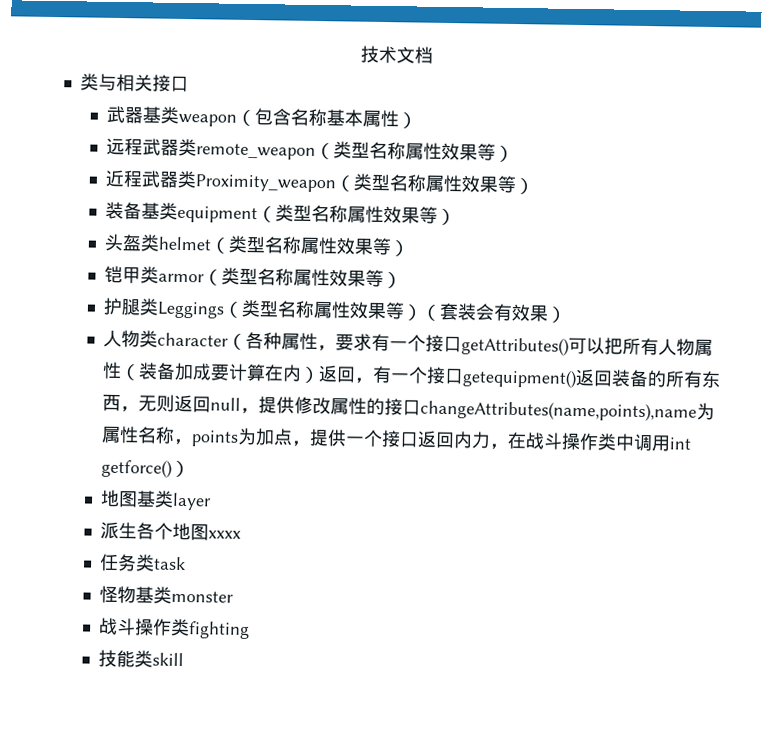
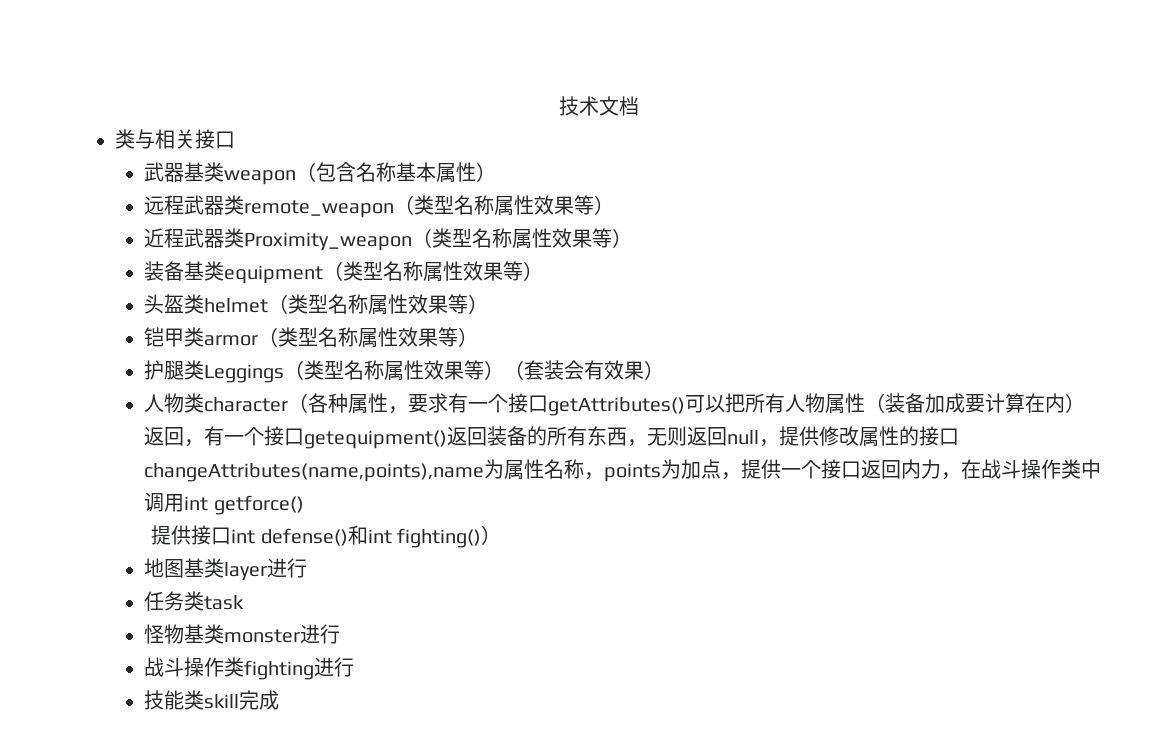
(173, 468) none -> [151,525,482,548] // 提供接口int defense()和int fighting()
[100,521,242,541] // 派生各个地图xxxx -> [267,558,308,578] 进行
(235, 596) none -> [300,624,341,644] 进行
(251, 630) none -> [314,657,355,677] 进行
(185, 659) none -> [239,690,280,710] 完成

